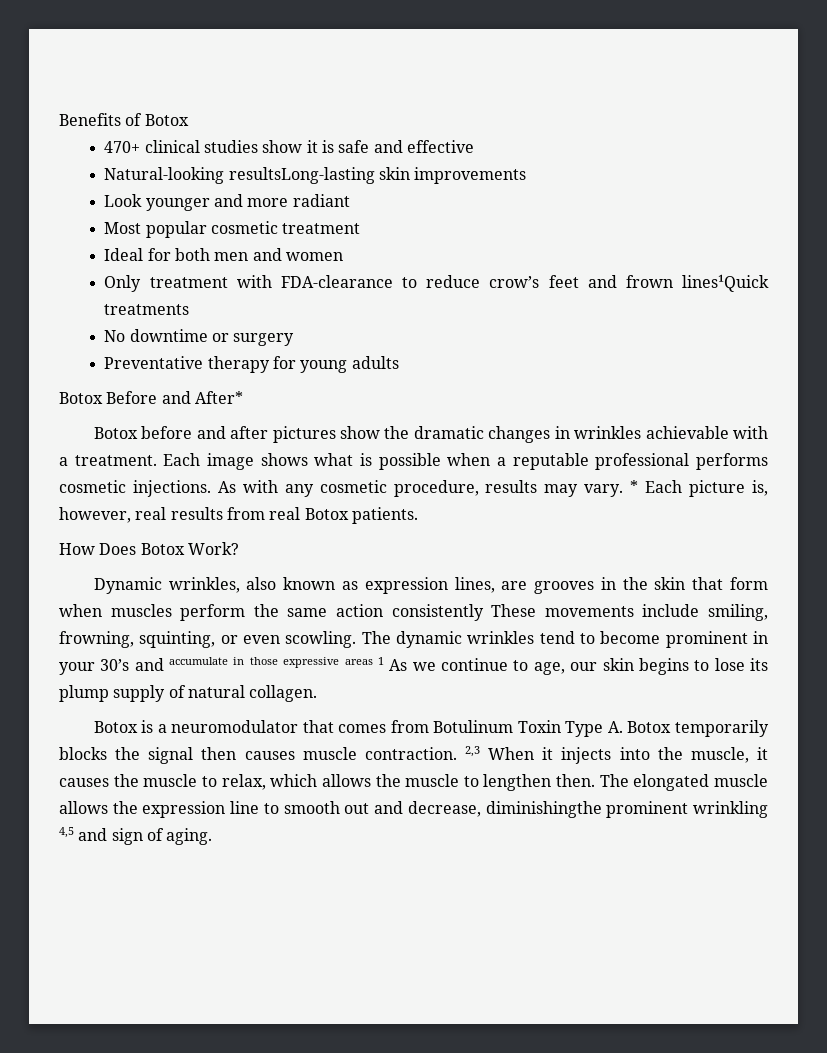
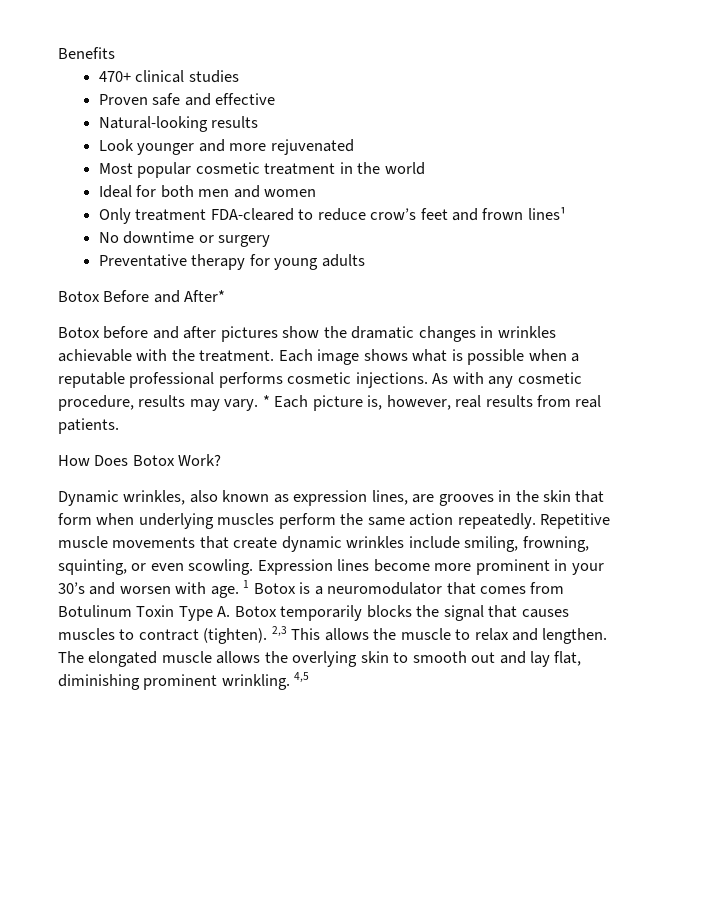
[125,113,189,126] of Botox -> (115, 53) none
[262,140,334,153] show it is -> [98,94,148,105] // Proven
[228,167,527,184] resultsLong-lasting skin improvements -> [211,116,259,128] results
[292,194,350,207] radiant -> [270,139,354,155] rejuvenated
(361, 228) none -> [339,162,425,175] in the world
[236,275,393,288] with FDA-clearance -> [210,208,294,221] FDA-cleared
[682,274,769,292] [104,304,190,315] lines¹Quick treatments -> [527,207,566,220] lines¹
[59,457,68,466] a -> [171,349,195,361] the
[304,508,349,520] Botox -> (602, 401) none
(102, 610) none -> [138,513,214,529] underlying
[391,604,634,621] consistently These movements -> [457,513,611,529] [58,536,405,552] repeatedly. Repetitive muscle movements that create dynamic wrinkles
[361,631,661,648] The dynamic wrinkles tend to become -> [257,559,472,575] Expression lines become more
[169,657,768,675] [59,685,318,702] accumulate in those expressive areas 1 As we continue to age, our skin begins to lose its plump supply of natural collagen. // -> [119,580,250,598] worsen with age. 1
[201,746,768,764] [59,774,318,790] then causes muscle contraction. 2,3 When it injects into the muscle, it causes the muscle to relax, which -> [488,605,569,618] [58,626,321,644] that causes muscles to contract (tighten). 2,3 This
[483,774,596,791] lengthen then. -> [474,628,608,644] relax and lengthen.
[142,801,260,818] expression line -> [292,651,389,667] overlying skin
[407,801,769,818] [59,827,213,845] decrease, diminishingthe prominent wrinkling 4,5 and sign of aging. -> [530,651,582,667] [58,672,310,690] lay flat, diminishing prominent wrinkling. 4,5

